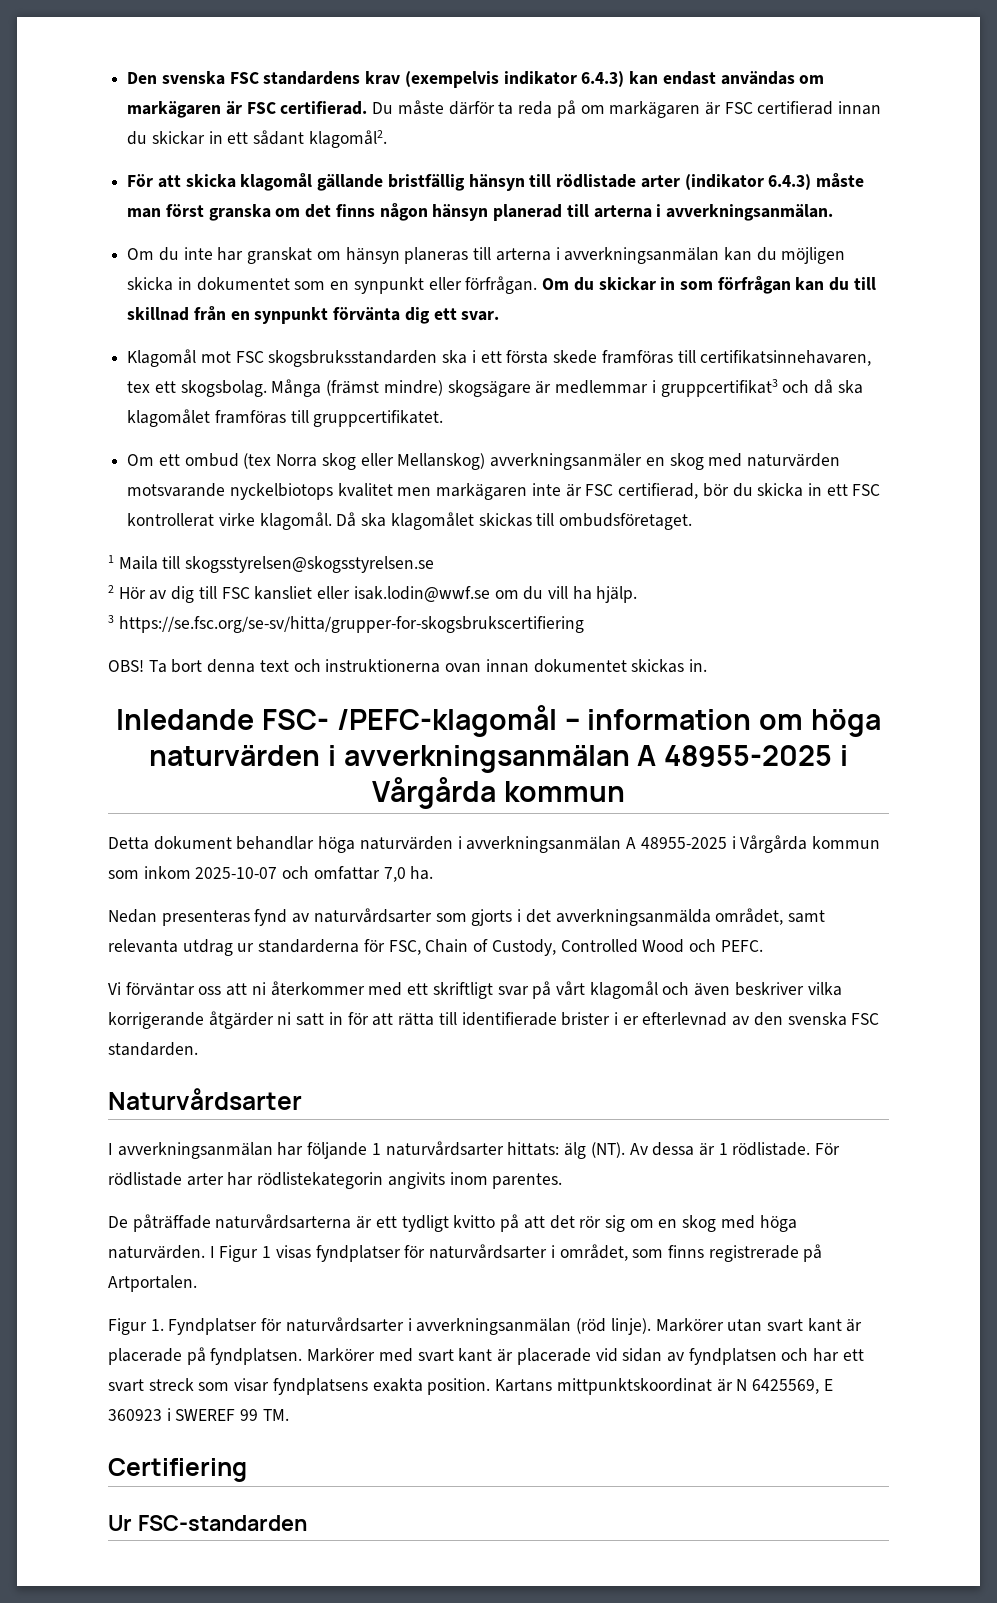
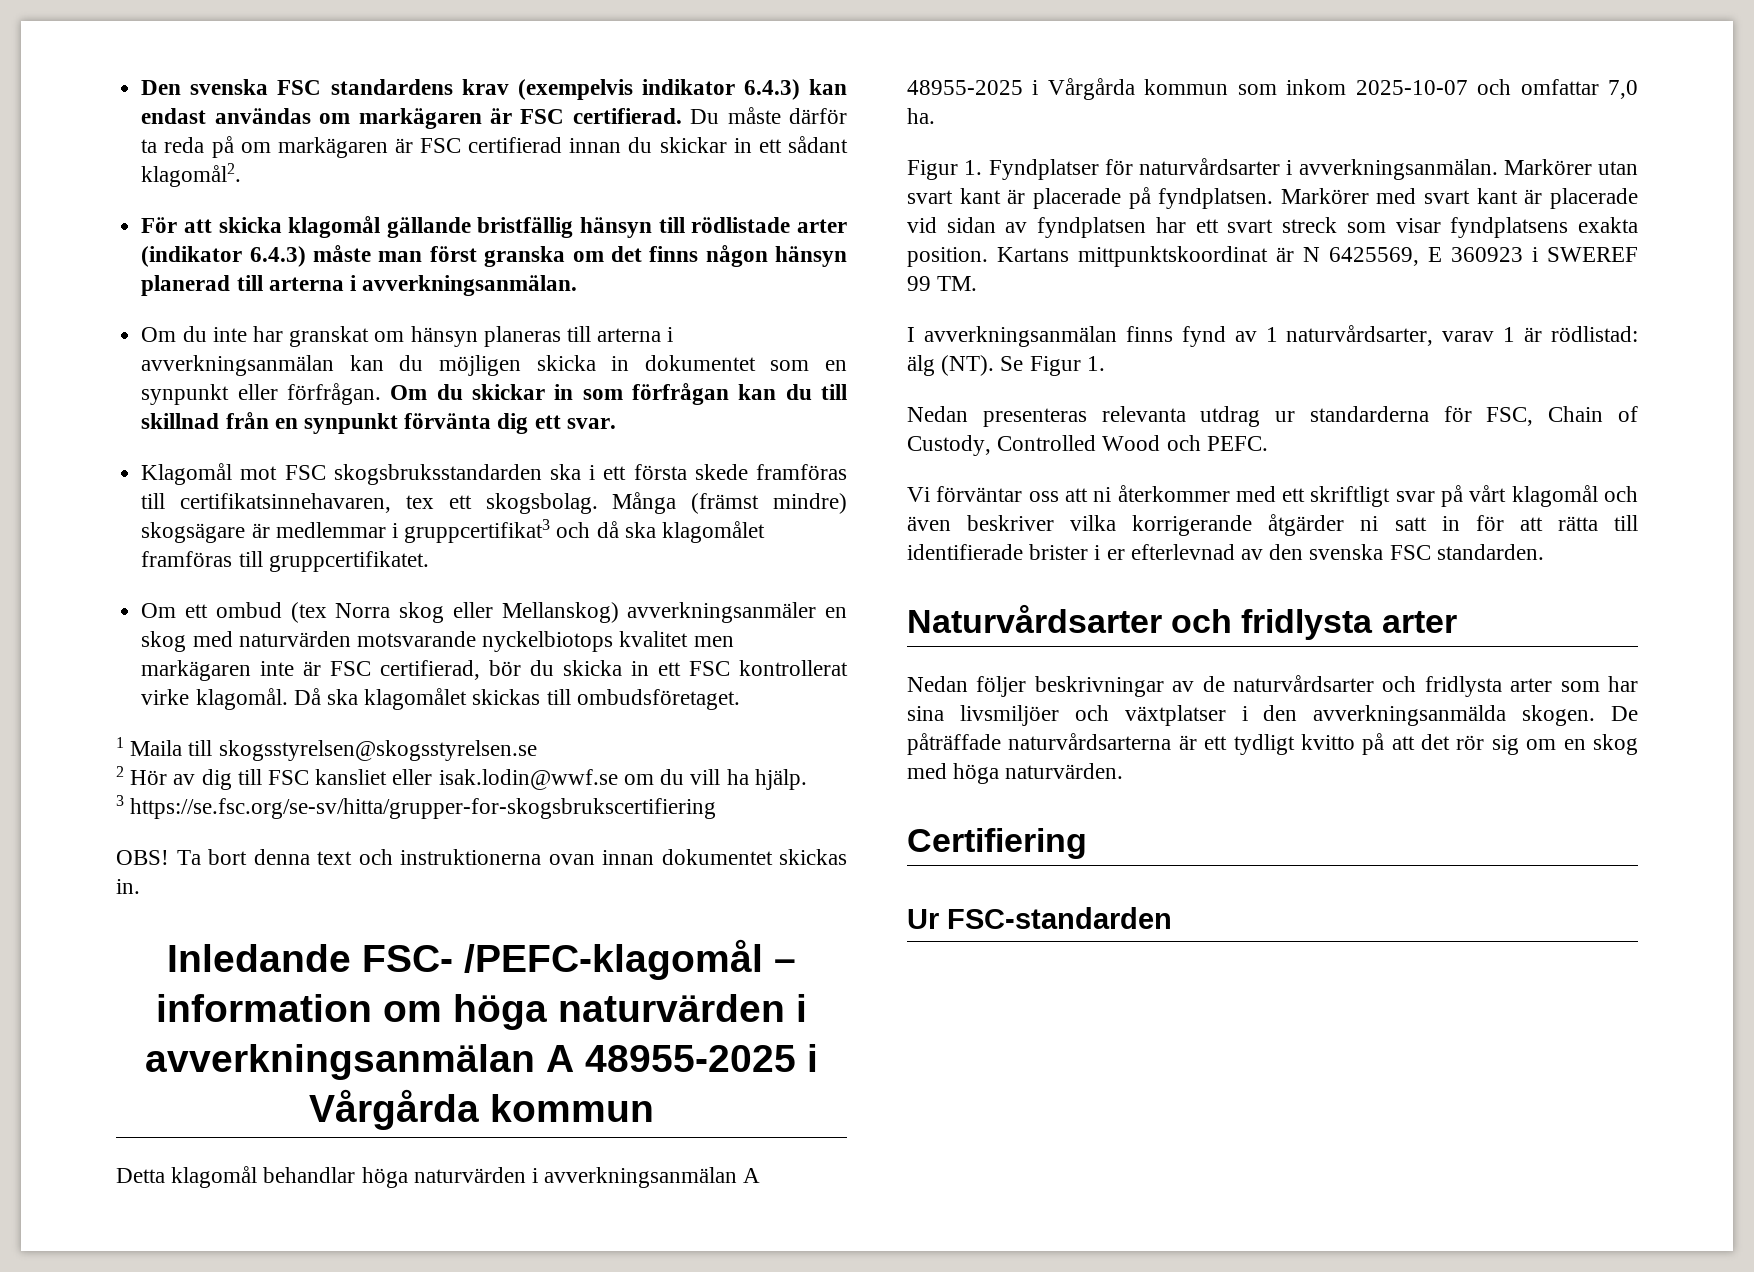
[153,836,232,850] dokument -> [171,1166,258,1188] klagomål
[108,908,825,926] Nedan presenteras fynd av naturvårdsarter som gjorts i det avverkningsanmälda området, samt -> [907,158,1638,180] [907,187,1638,209] [907,217,1638,238] [907,246,1638,267] [907,276,978,291] [907,325,1638,347] [907,355,1105,376] [907,406,1087,427] Figur 1. Fyndplatser för naturvårdsarter i avverkningsanmälan. Markörer utan svart kant är placerade på fyndplatsen. Markörer med svart kant är placerade vid sidan av fyndplatsen har ett svart streck som visar fyndplatsens exakta position. Kartans mittpunktskoordinat är N 6425569, E 360923 i SWEREF 99 TM. // I avverkningsanmälan finns fynd av 1 naturvårdsarter, varav 1 är rödlistad: älg (NT). Se Figur 1. // Nedan presenteras
[108,1141,841,1159] [108,1172,563,1189] // I avverkningsanmälan har följande 1 naturvårdsarter hittats: älg (NT). Av dessa är 1 rödlistade. För rödlistade arter har rödlistekategorin angivits inom parentes. // -> [1171,609,1457,640] [907,675,1638,697] [907,705,1596,726] och fridlysta arter // Nedan följer beskrivningar av de naturvårdsarter och fridlysta arter som har sina livsmiljöer och växtplatser i den avverkningsanmälda skogen.
[209,1244,823,1262] [108,1275,197,1292] [108,1317,863,1335] [108,1347,864,1365] [108,1378,833,1395] [108,1408,289,1421] I Figur 1 visas fyndplatser för naturvårdsarter i området, som finns registrerade på Artportalen. // Figur 1. Fyndplatser för naturvårdsarter i avverkningsanmälan (röd linje). Markörer utan svart kant är placerade på fyndplatsen. Markörer med svart kant är placerade vid sidan av fyndplatsen och har ett svart streck som visar fyndplatsens exakta position. Kartans mittpunktskoordinat är N 6425569, E 360923 i SWEREF 99 TM. -> (1124, 771) none

